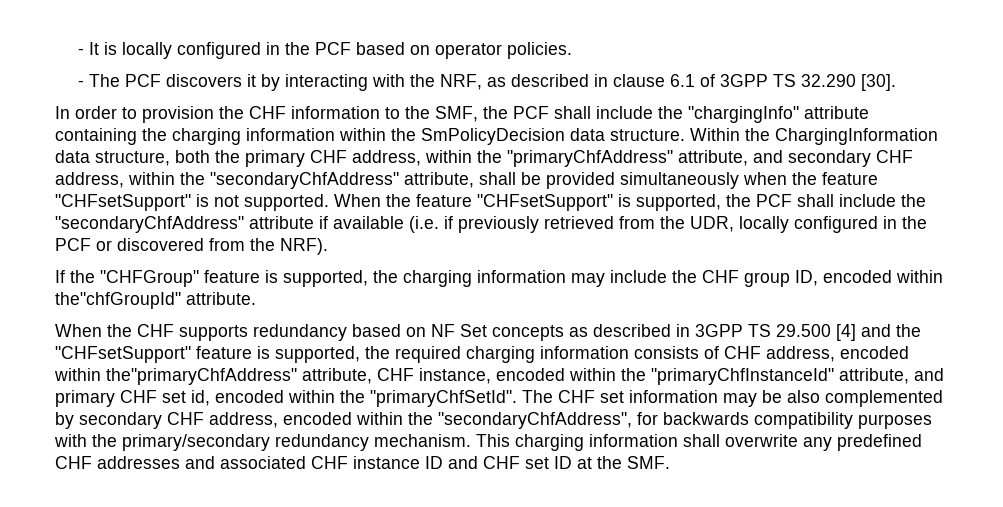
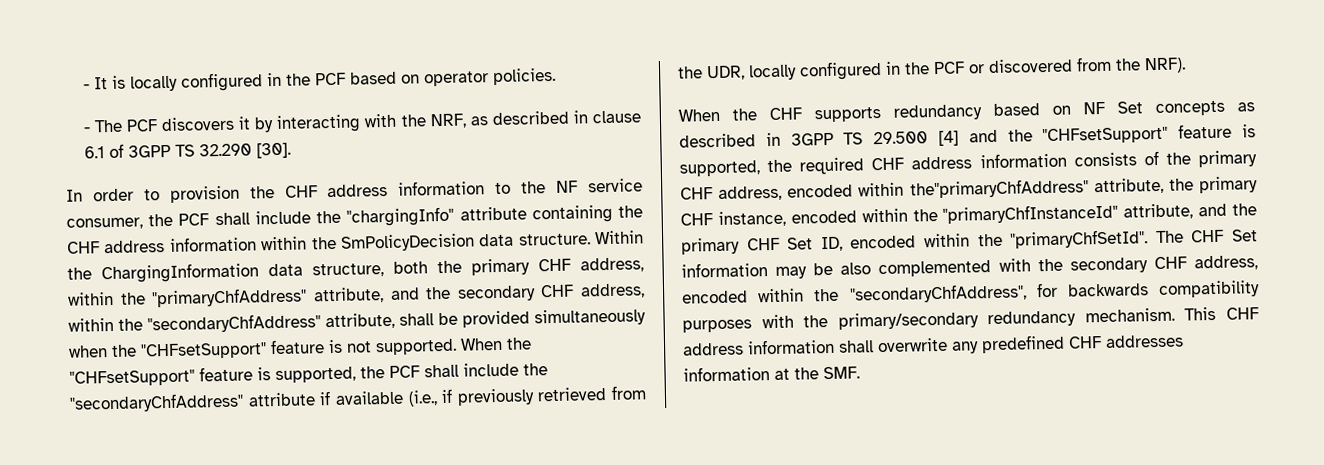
(286, 112) none -> [327,183,389,198] address
[435,106,478,122] SMF, -> [556,178,644,193] [66,217,143,230] NF service consumer,
[172,128,241,145] charging -> [67,240,166,254] CHF address
(783, 156) none -> [425,286,452,300] the
[822,172,878,185] [55,194,191,211] feature "CHFsetSupport" -> [140,339,325,360] "CHFsetSupport" feature
[416,194,613,211] feature "CHFsetSupport" -> [69,366,253,387] "CHFsetSupport" feature
[409,216,439,233] (i.e. -> [407,390,438,407] (i.e.,
[55,270,943,287] [55,292,256,309] // If the "CHFGroup" feature is supported, the charging information may include the CHF group ID, encoded within the"chfGroupId" attribute. -> (1186, 65) none
[466,346,535,363] charging -> [871,156,973,171] CHF address
(719, 352) none -> [1165,150,1257,168] the primary
(372, 376) none -> [1168,176,1258,194] the primary
[55,390,210,407] primary CHF set id, -> [1232,203,1257,216] [681,236,843,255] the primary CHF Set ID,
[600,391,624,403] set -> [1232,229,1258,242] Set
[55,412,74,429] by -> [998,258,1063,272] with the
[515,434,584,451] charging -> [1226,307,1259,320] [683,342,744,356] CHF address
[185,456,572,469] and associated CHF instance ID and CHF set ID -> [683,366,770,382] information

